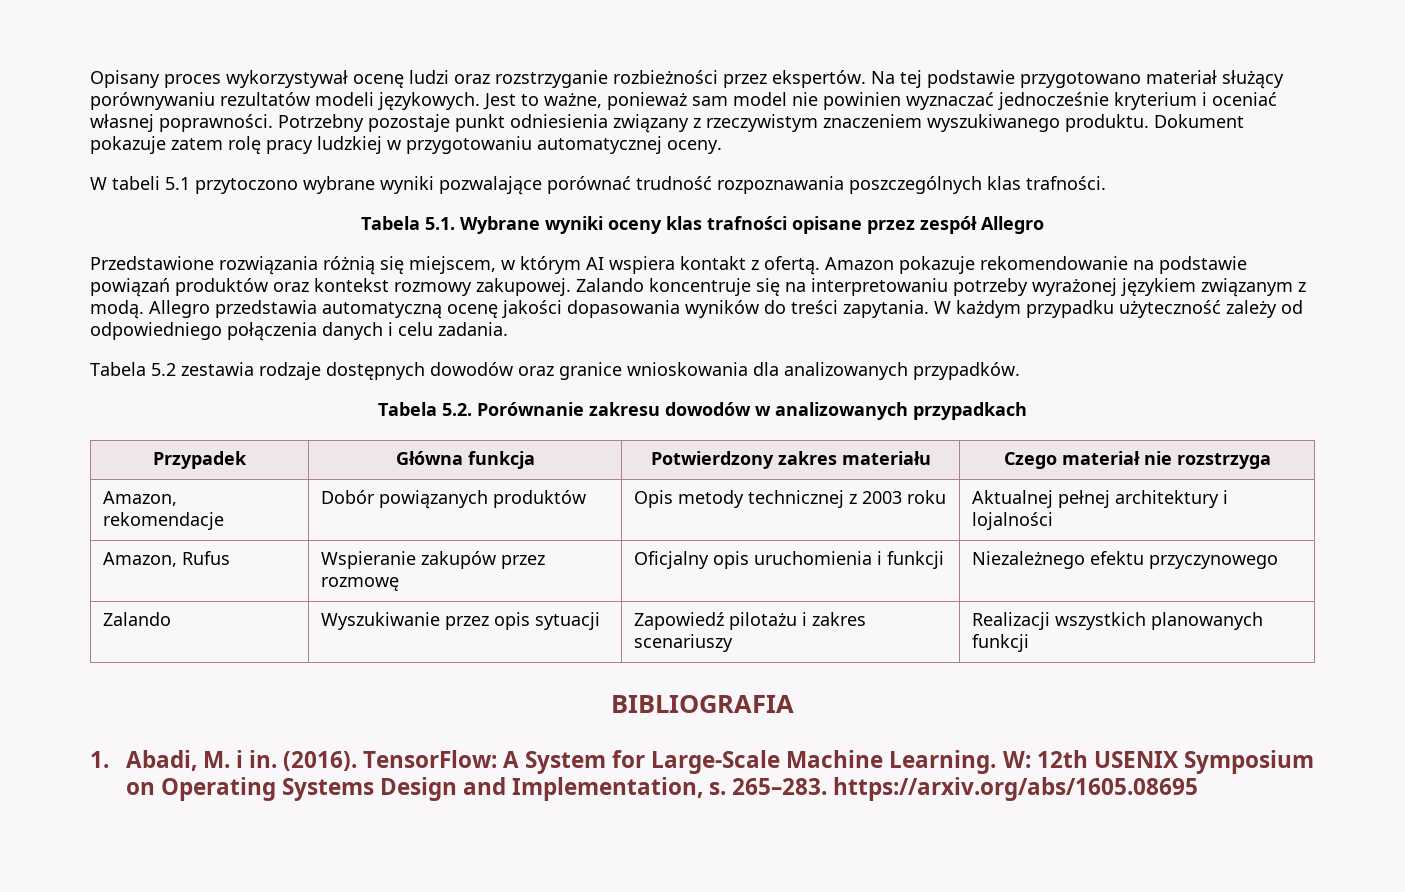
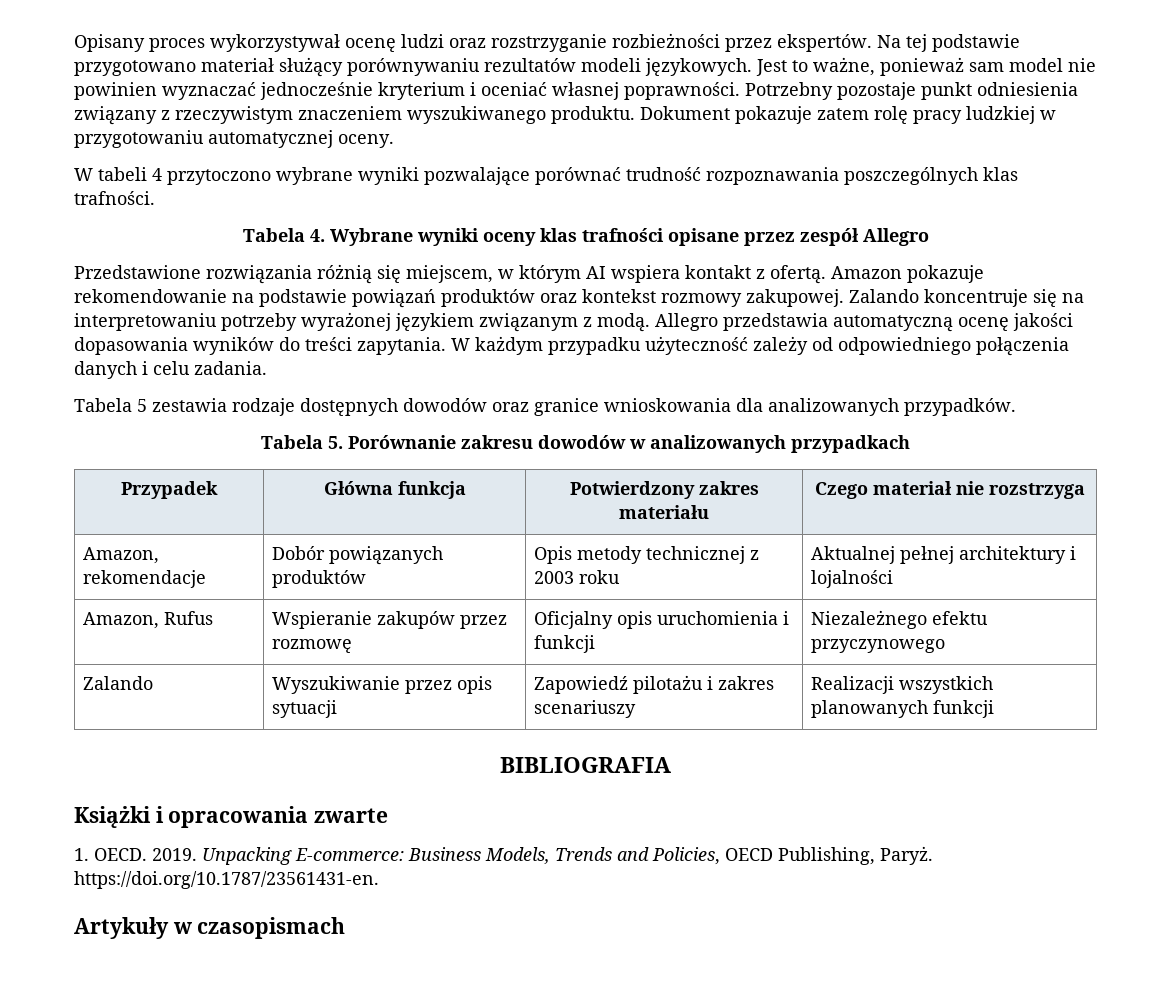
[165,177,190,190] 5.1 -> [152,168,162,181] 4
[425,217,455,230] 5.1. -> [309,229,325,242] 4.
[151,363,176,376] 5.2 -> [137,399,147,412] 5
[442,403,472,416] 5.2. -> [328,436,343,449] 5.
[90,750,1314,774] [125,777,1199,801] 1. Abadi, M. i in. (2016). TensorFlow: A System for Large-Scale Machine Learning. W: 12th USENIX Symposium on Operating Systems Design and Implementation, s. 265–283. https://arxiv.org/abs/1605.08695 -> [74,806,389,828] [74,846,933,865] [74,871,379,889] [74,917,346,939] Książki i opracowania zwarte // 1. OECD. 2019. Unpacking E-commerce: Business Models, Trends and Policies, OECD Publishing, Paryż. https://doi.org/10.1787/23561431-en. // Artykuły w czasopismach

